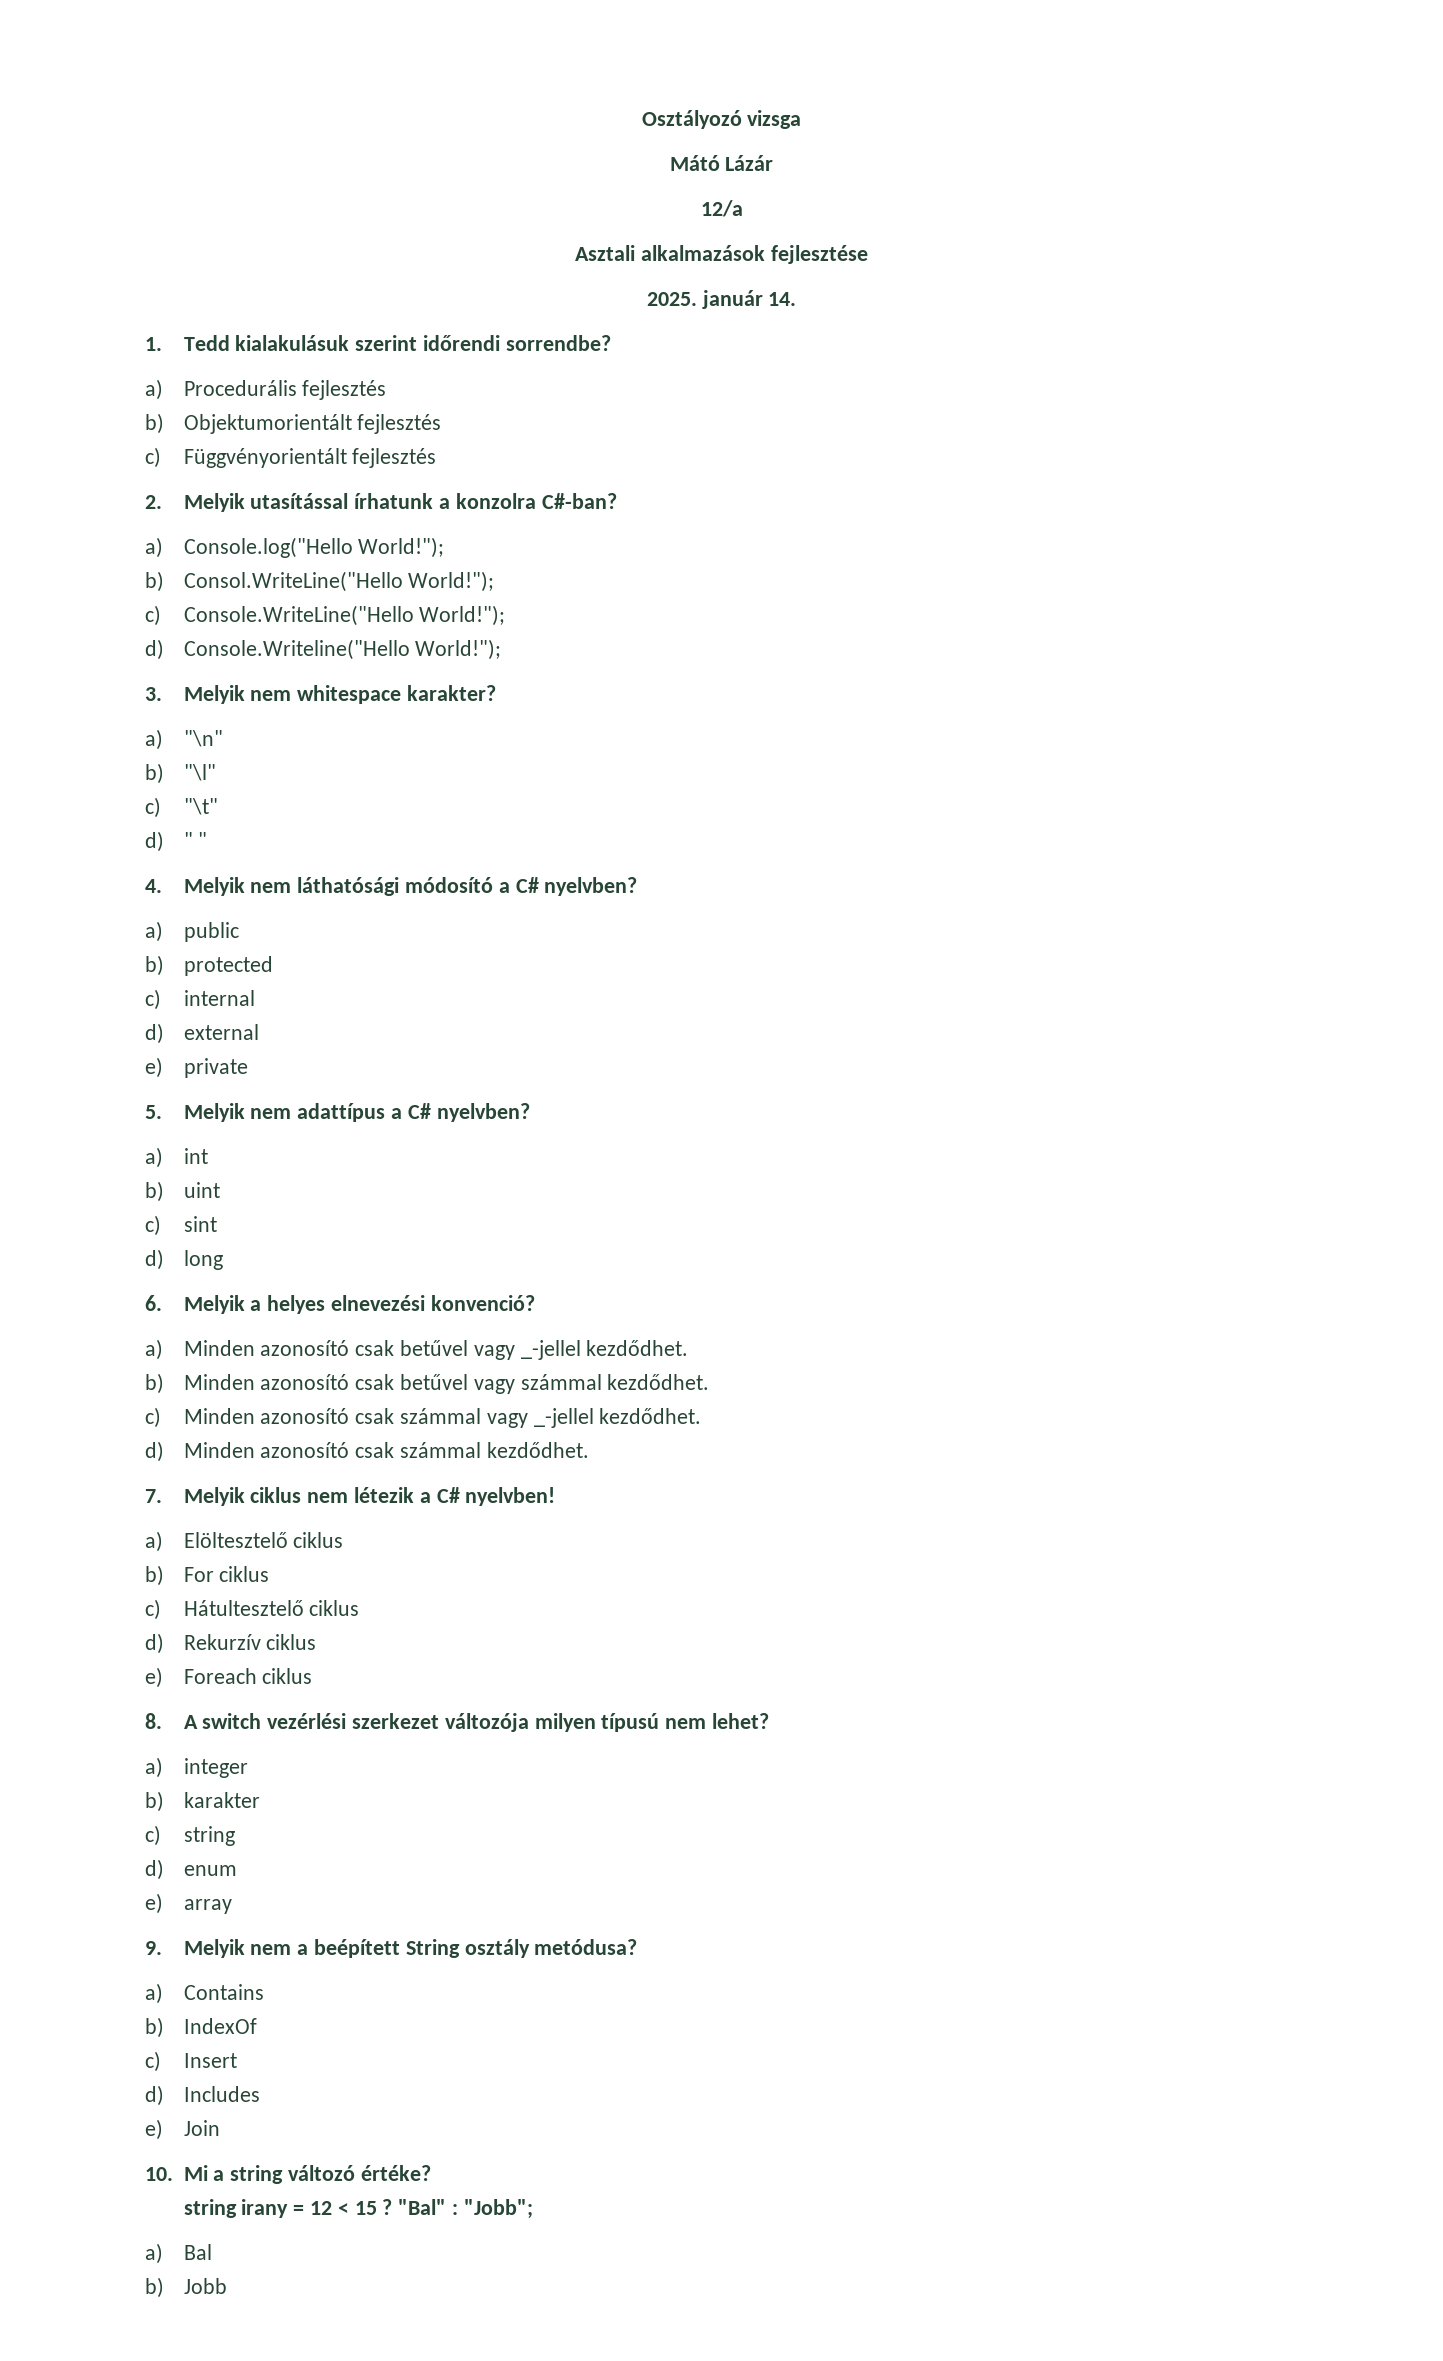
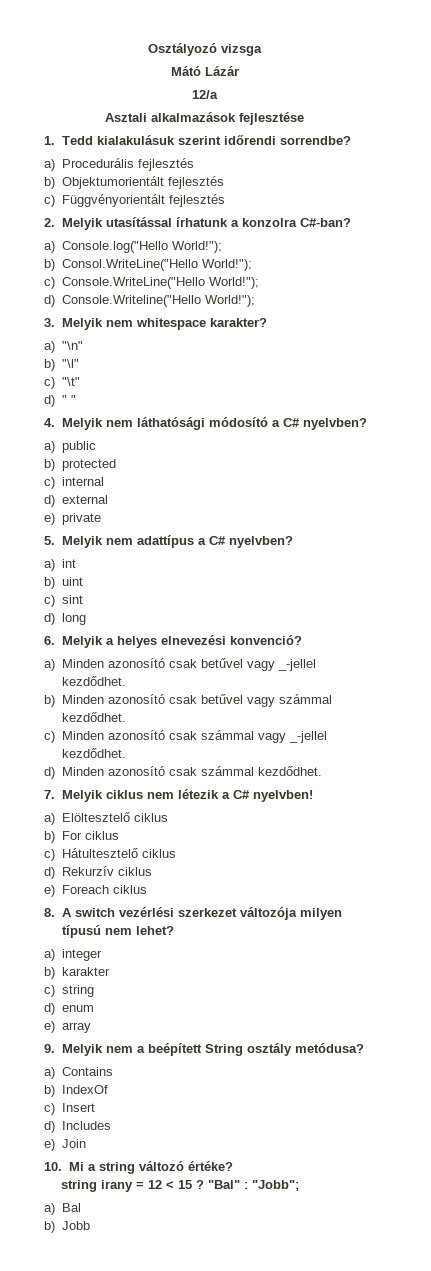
[646,290,797,309] // 2025. január 14. -> (304, 118) none

